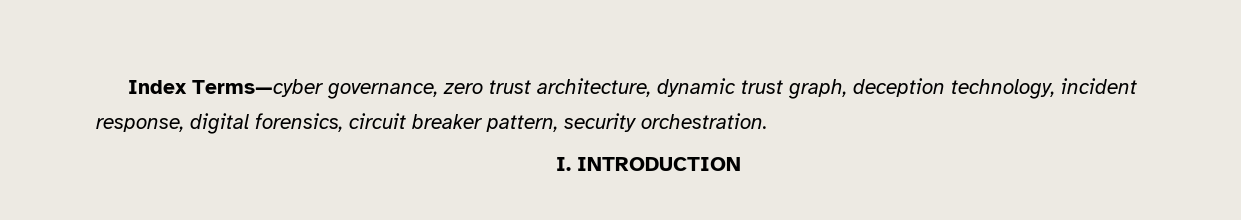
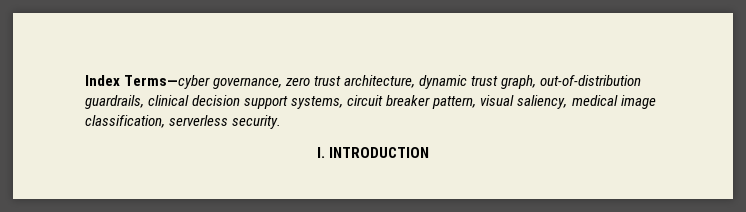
[853,78,1138,99] [96,113,767,134] deception technology, incident response, digital forensics, circuit breaker pattern, security orchestration. -> [540,75,642,86] [85,95,656,109] [85,115,282,129] out-of-distribution guardrails, clinical decision support systems, circuit breaker pattern, visual saliency, medical image classification, serverless security.

